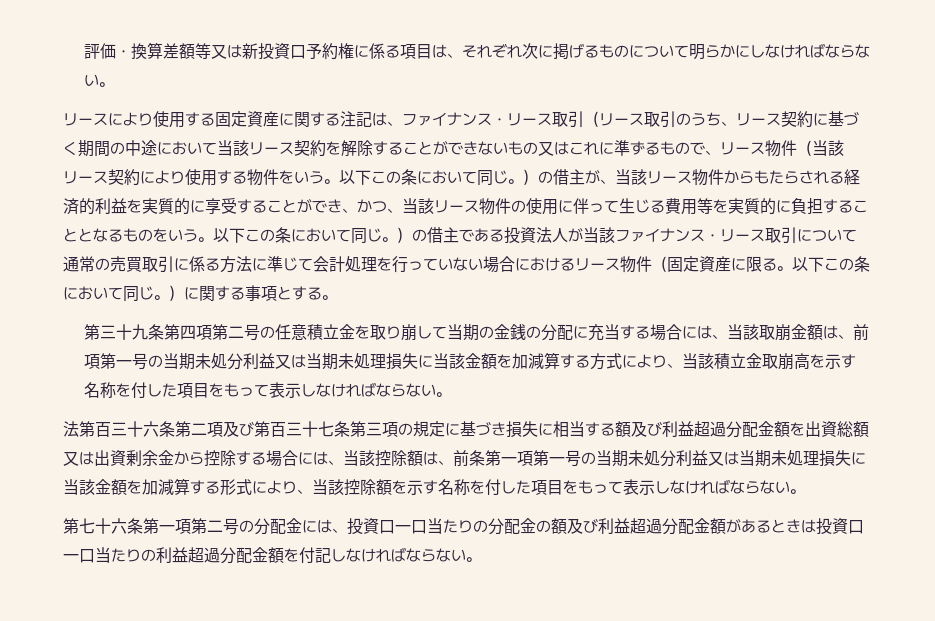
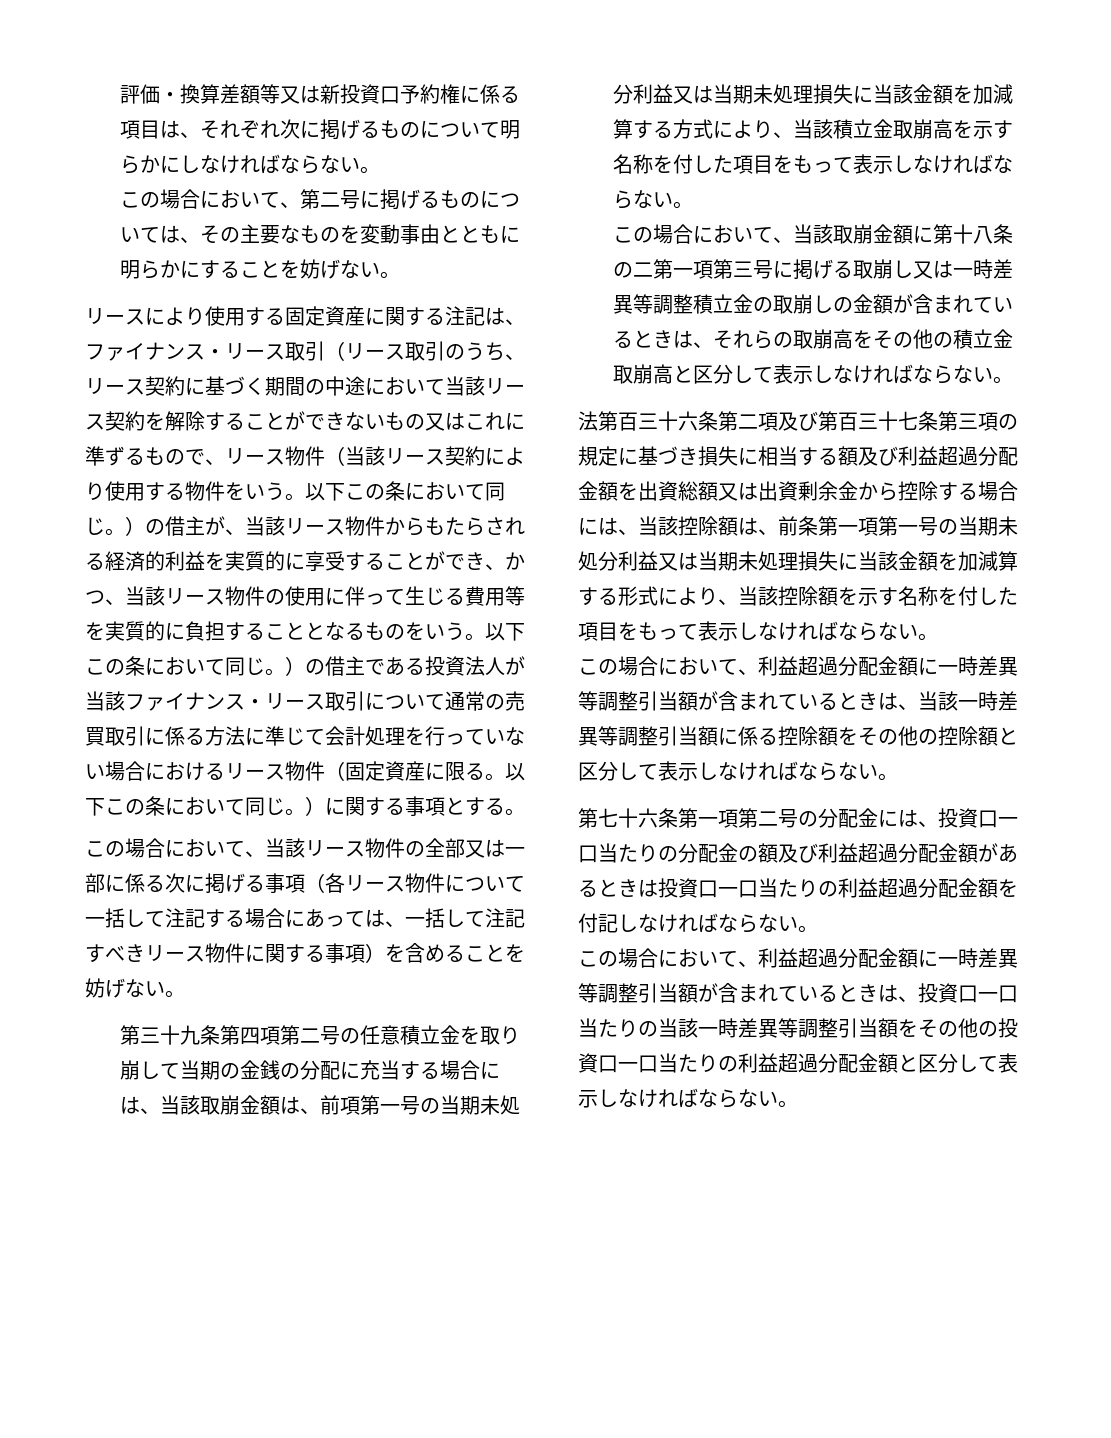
(115, 84) none -> [119,189,520,210] [119,224,520,244] [119,259,400,279] // この場合において、第二号に掲げるものについては、その主要なものを変動事由とともに明らかにすることを妨げない。
(337, 297) none -> [85,838,525,858] [85,873,525,894] [85,908,525,928] [85,943,525,963] [85,978,185,998] // この場合において、当該リース物件の全部又は一部に係る次に掲げる事項（各リース物件について一括して注記する場合にあっては、一括して注記すべきリース物件に関する事項）を含めることを妨げない。
(452, 394) none -> [612,224,1013,244] [612,259,1013,280] [612,294,1013,314] [612,329,1013,349] [612,364,1013,384] // この場合において、当該取崩金額に第十八条の二第一項第三号に掲げる取崩し又は一時差異等調整積立金の取崩しの金額が含まれているときは、それらの取崩高をその他の積立金取崩高と区分して表示しなければならない。
(805, 491) none -> [578,656,1018,676] [578,691,1018,711] [578,726,1018,746] [578,761,898,781] // この場合において、利益超過分配金額に一時差異等調整引当額が含まれているときは、当該一時差異等調整引当額に係る控除額をその他の控除額と区分して表示しなければならない。
(481, 559) none -> [578,948,1018,968] [578,983,1018,1003] [578,1018,1018,1038] [578,1053,1018,1073] [578,1088,798,1108] // この場合において、利益超過分配金額に一時差異等調整引当額が含まれているときは、投資口一口当たりの当該一時差異等調整引当額をその他の投資口一口当たりの利益超過分配金額と区分して表示しなければならない。

